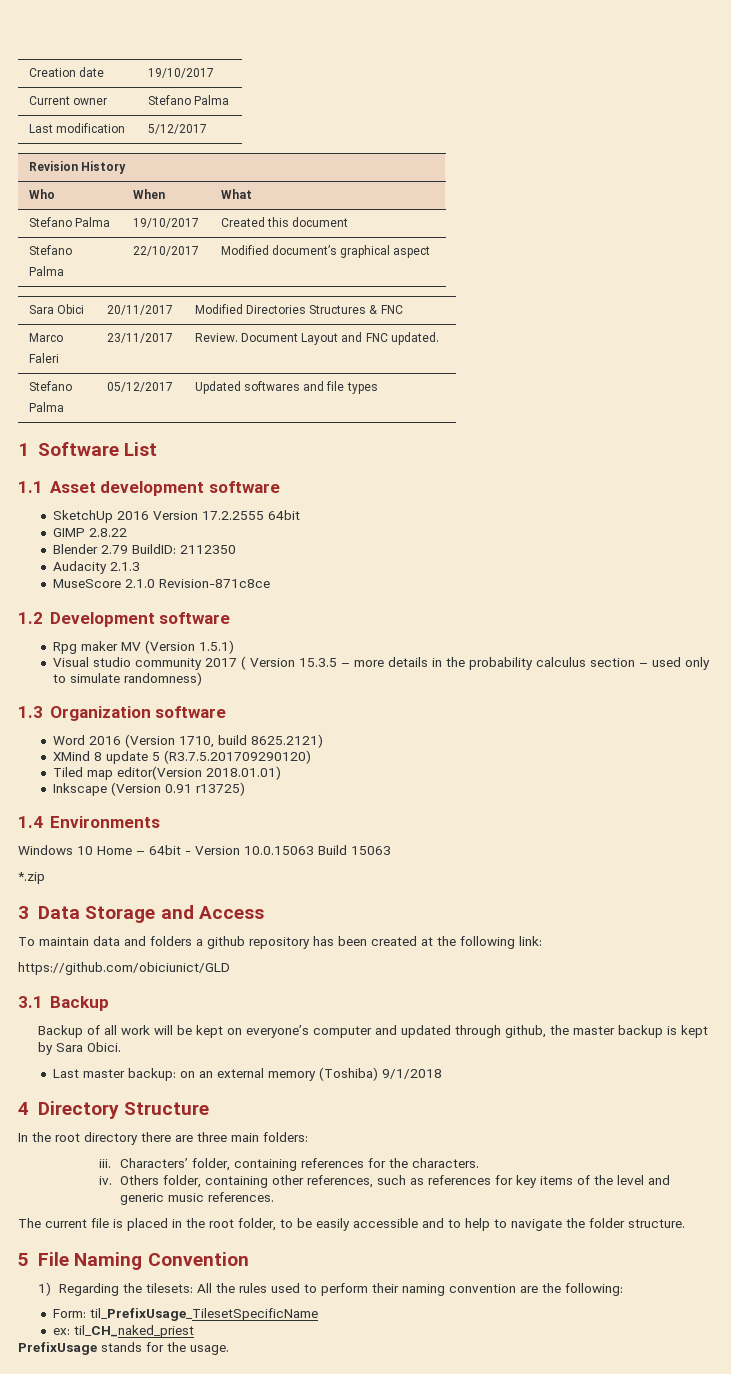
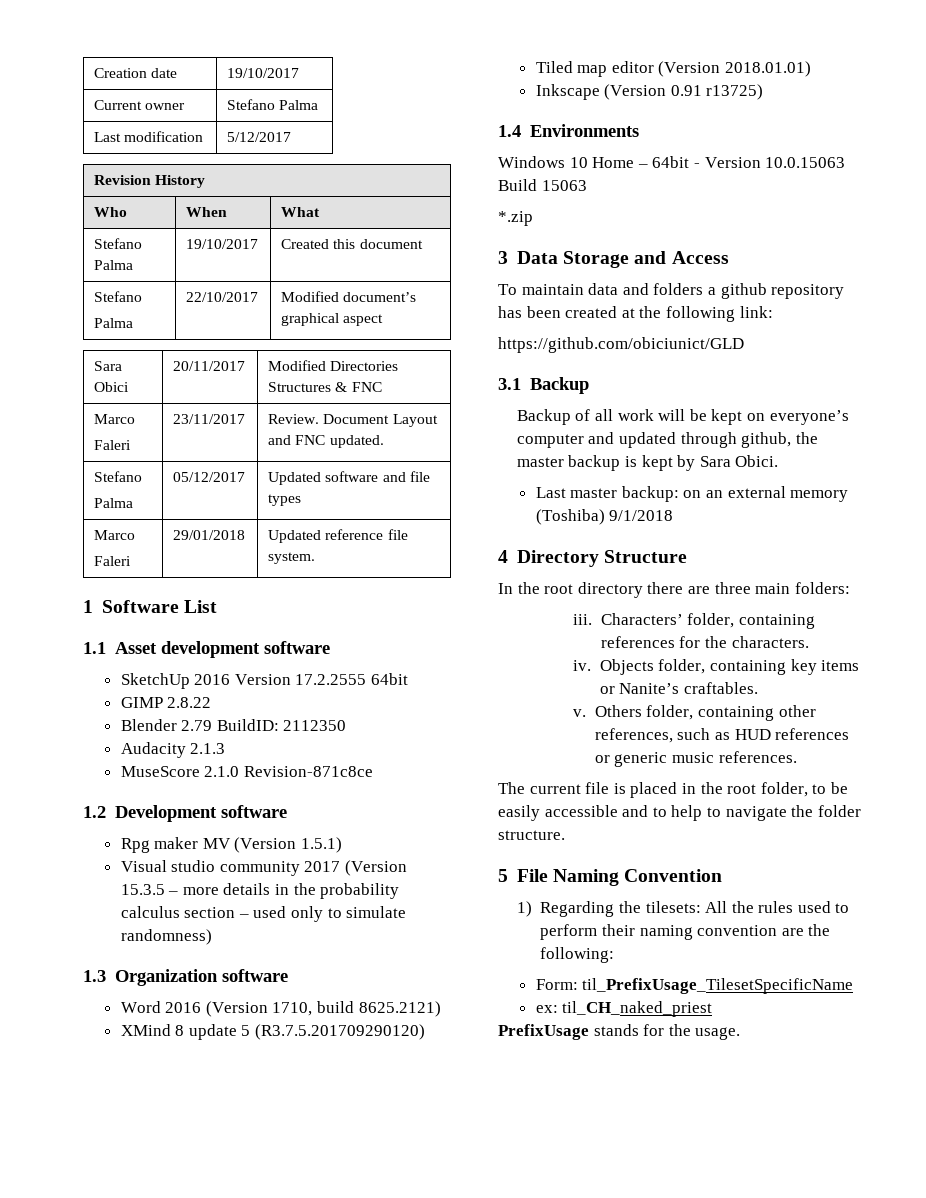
[243,381,300,391] softwares -> [325,471,379,482] software
(378, 388) none -> [94,530,136,540] [94,556,132,566] [173,530,246,540] [268,529,408,543] [268,552,316,564] // Marco // Faleri | 29/01/2018 | Updated reference file system.
[241,656,296,670] ( Version -> [344,860,407,876] (Version
[117,766,203,780] editor(Version -> [611,61,721,77] editor (Version
(113, 1180) none -> [599,659,860,675] [599,682,759,694] [573,709,587,717] Objects folder, containing key items or Nanite’s craftables. // v.
[427,1175,670,1188] references for key items of the level and -> [734,728,850,740] [594,755,610,763] HUD references or

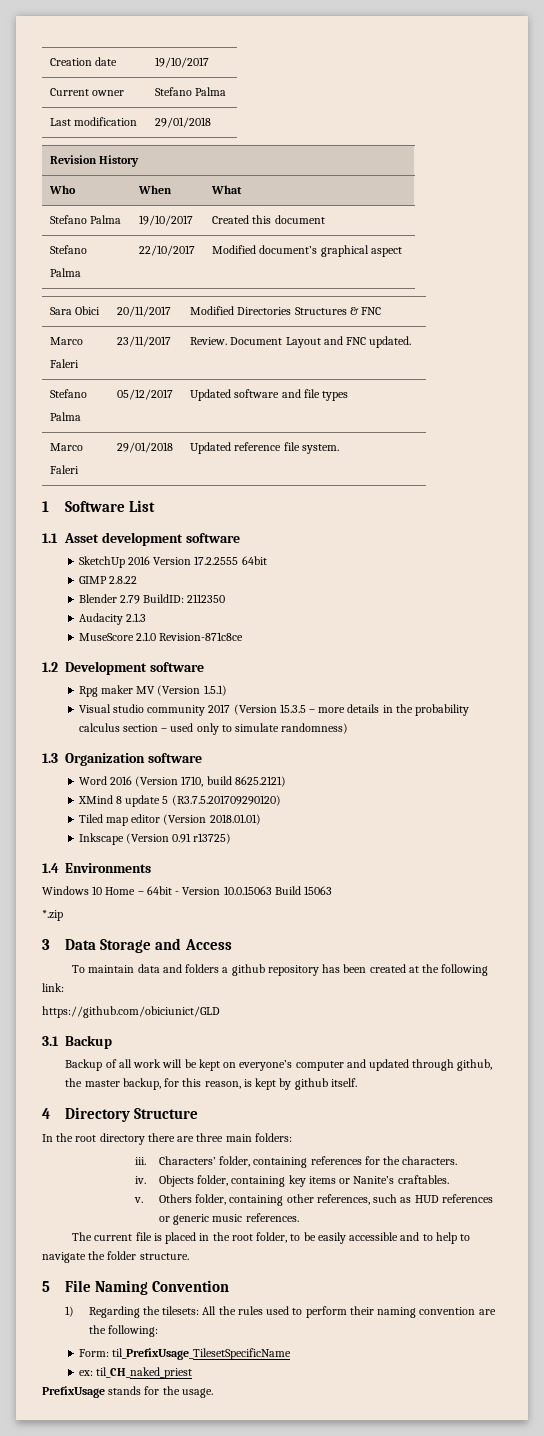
[227,132,292,142] 5/12/2017 -> [155,117,212,128] 29/01/2018
[568,455,779,471] [535,486,849,502] [535,509,674,525] backup is kept by Sara Obici. // Last master backup: on an external memory (Toshiba) 9/1/2018 -> [122,1078,357,1090] backup, for this reason, is kept by github itself.

